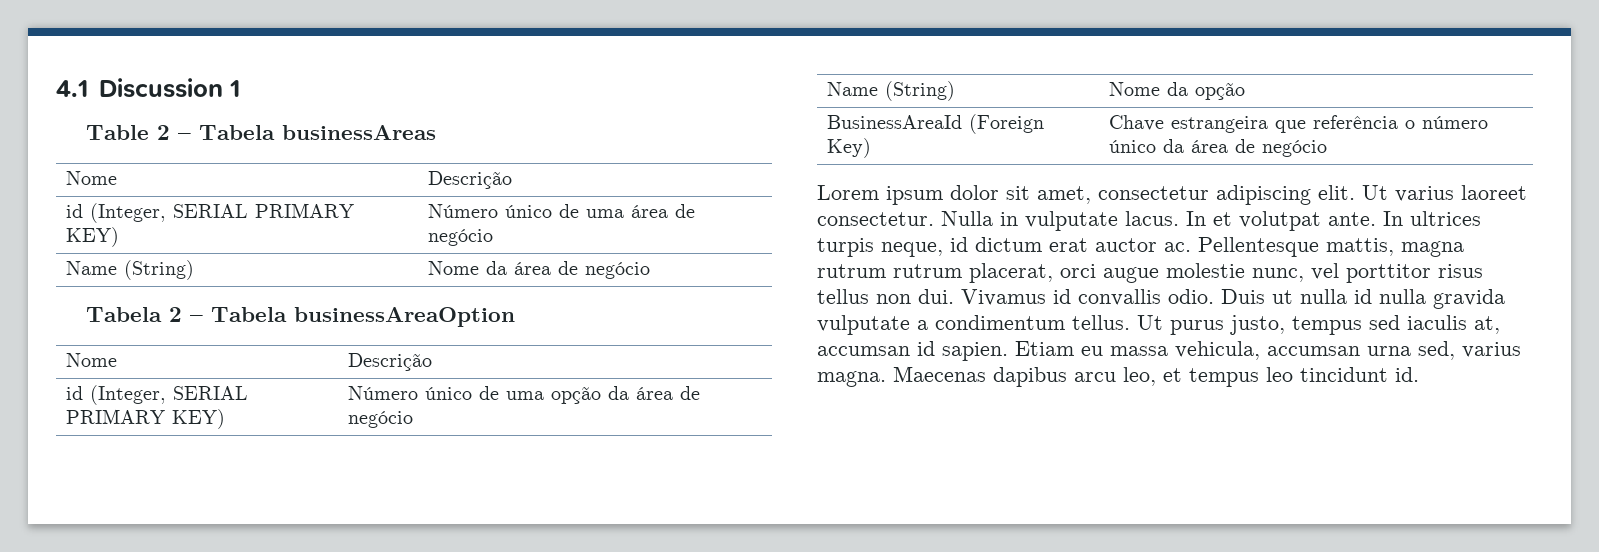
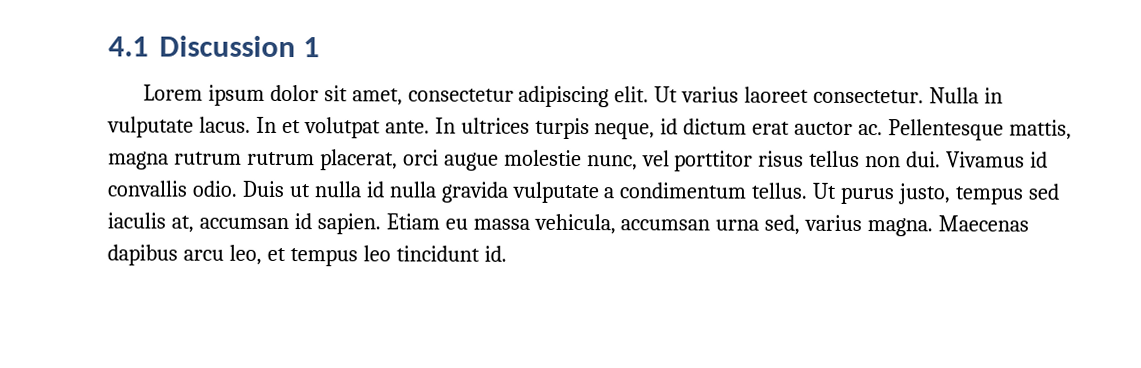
[85,125,436,140] [65,171,117,185] [427,171,512,189] [65,203,354,223] [65,227,119,247] [427,204,695,218] [427,229,493,246] [65,260,194,280] [427,261,650,279] [85,307,515,327] [65,353,117,367] [347,353,432,371] [65,385,248,405] [65,409,225,429] [347,386,700,404] [347,411,413,428] [826,81,955,101] [1108,82,1245,100] [826,114,1044,134] [826,138,871,158] [1108,115,1488,133] [1108,139,1327,157] // Table 2 – Tabela businessAreas // Nome | Descrição // id (Integer, SERIAL PRIMARY KEY) | Número único de uma área de negócio // Name (String) | Nome da área de negócio // Tabela 2 – Tabela businessAreaOption // Nome | Descrição // id (Integer, SERIAL PRIMARY KEY) | Número único de uma opção da área de negócio // Name (String) | Nome da opção // BusinessAreaId (Foreign Key) | Chave estrangeira que referência o número único da área de negócio -> (321, 47) none

